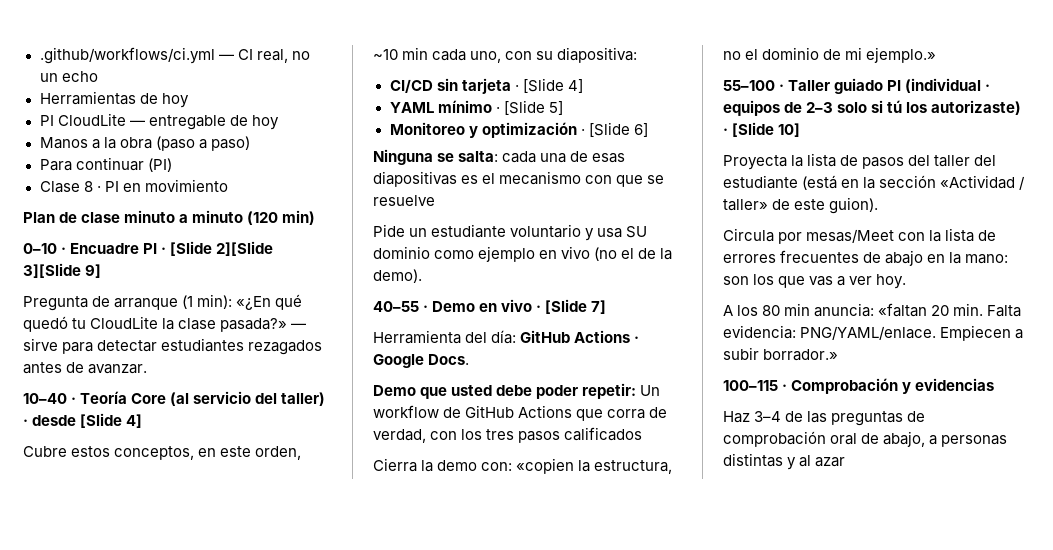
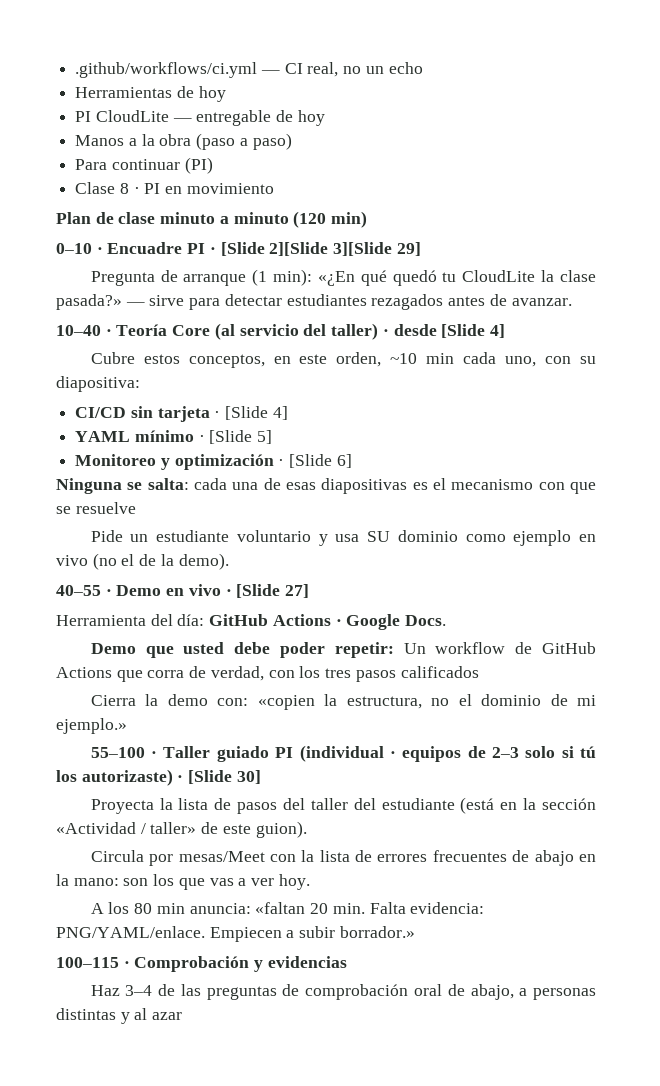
[85,264,102,278] 9] -> [396,242,421,256] 29]
[591,300,607,314] 7] -> [285,584,310,598] 27]
[778,123,801,137] 10] -> [236,770,261,784] 30]

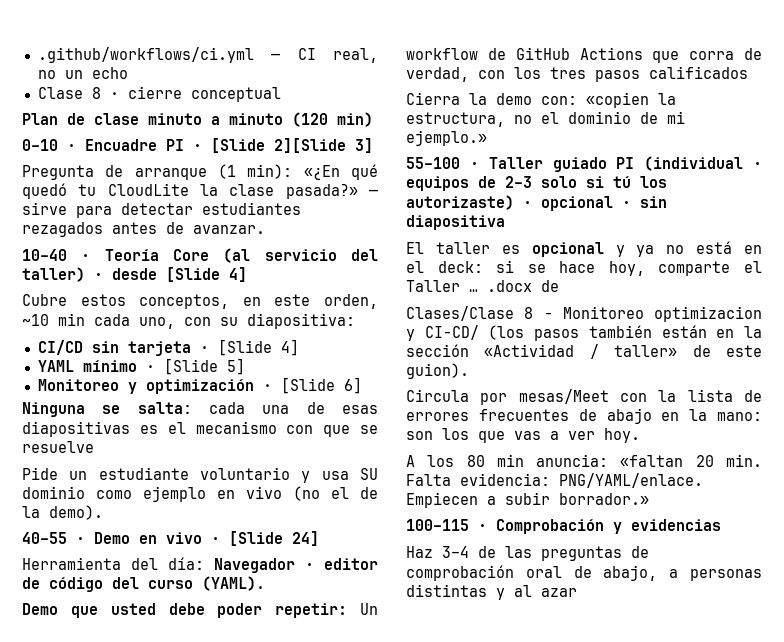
[75,86,226,102] [75,110,325,126] [75,133,292,150] [75,157,213,174] // Herramientas de hoy // PI CloudLite — entregable de hoy // Manos a la obra (paso a paso) // Para continuar (PI) -> (128, 73) none
[144,183,274,194] PI en movimiento -> [127,86,281,102] cierre conceptual
[333,242,421,256] 3][Slide 29] -> [355,138,373,153] 3]
[285,584,310,598] 27] -> [292,531,319,546] 24]
[209,614,447,630] GitHub Actions · Google Docs. -> [214,558,378,573] [22,576,265,592] Navegador · editor de código del curso (YAML).
[188,770,261,784] [90,797,495,814] [Slide 30] // Proyecta la lista de pasos del taller del estudiante (está -> [541,196,667,211] [406,215,505,230] [406,241,762,257] [406,260,762,276] [406,280,559,292] [406,306,762,322] [406,325,707,341] opcional · sin diapositiva // El taller es opcional y ya no está en el deck: si se hace hoy, comparte el Taller … .docx de // Clases/Clase 8 - Monitoreo optimizacion y CI-CD/ (los pasos también están

